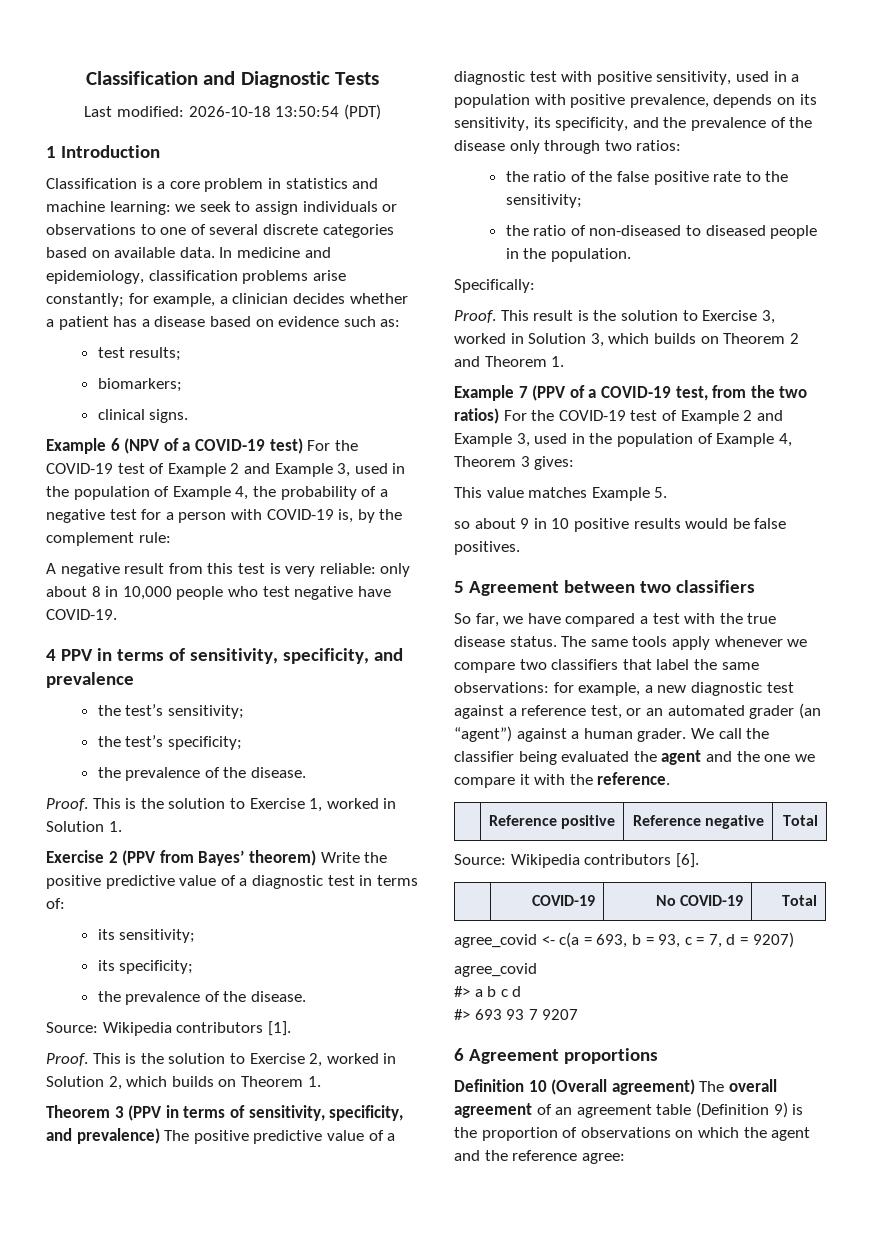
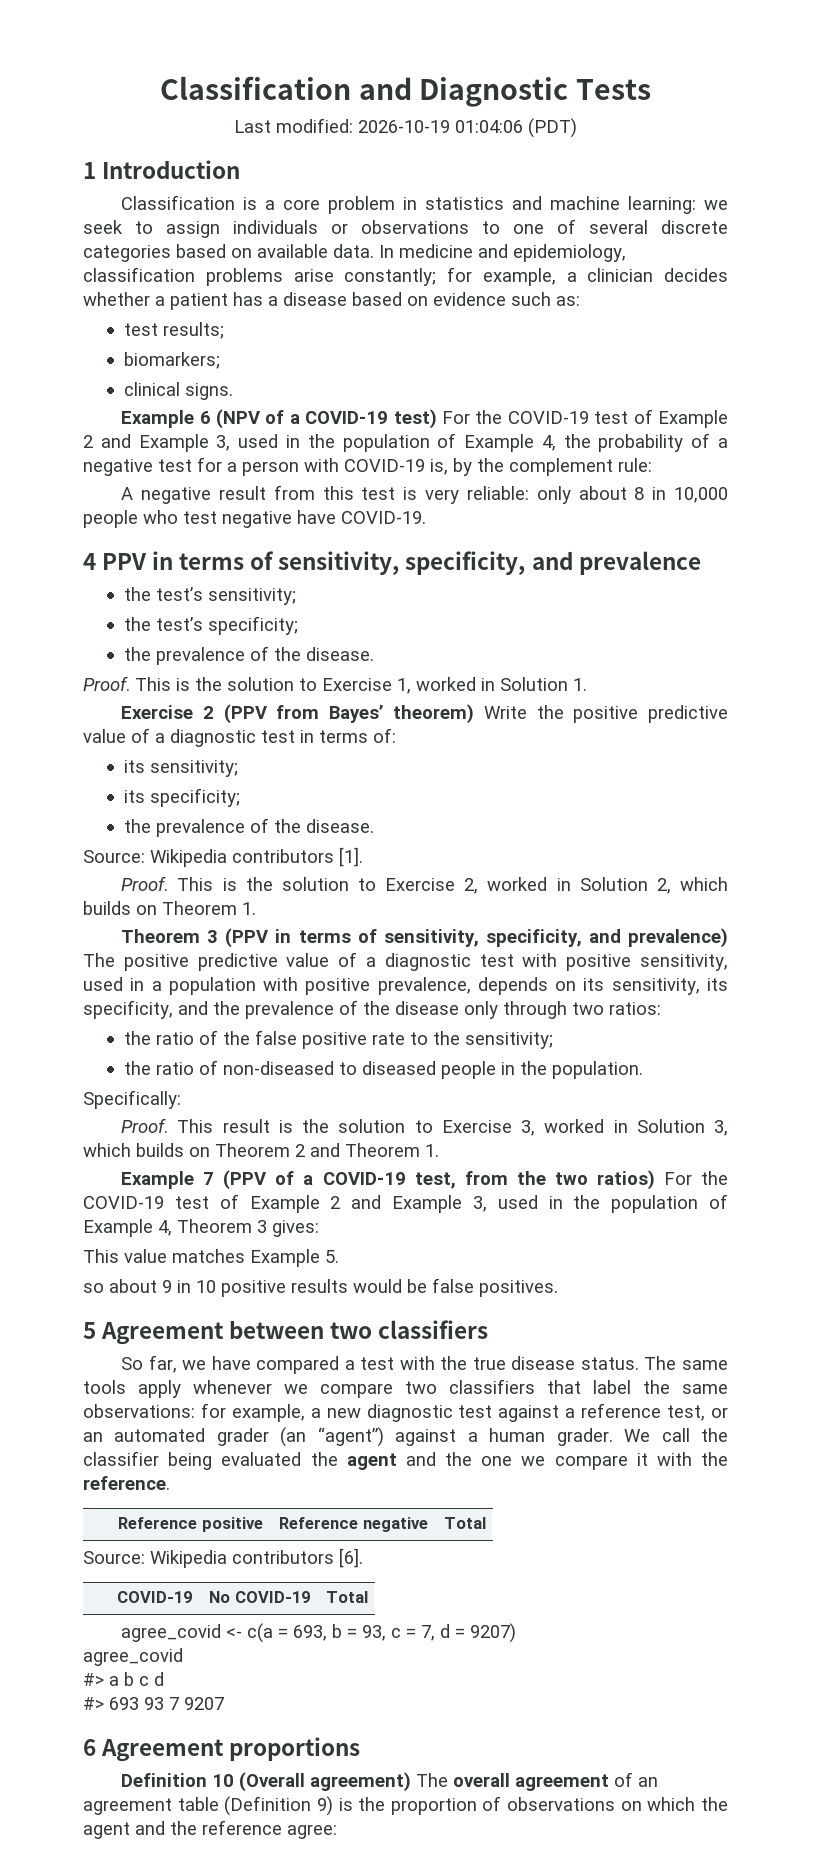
[188,106,340,117] 2026-10-18 13:50:54 -> [358,120,523,133] 2026-10-19 01:04:06

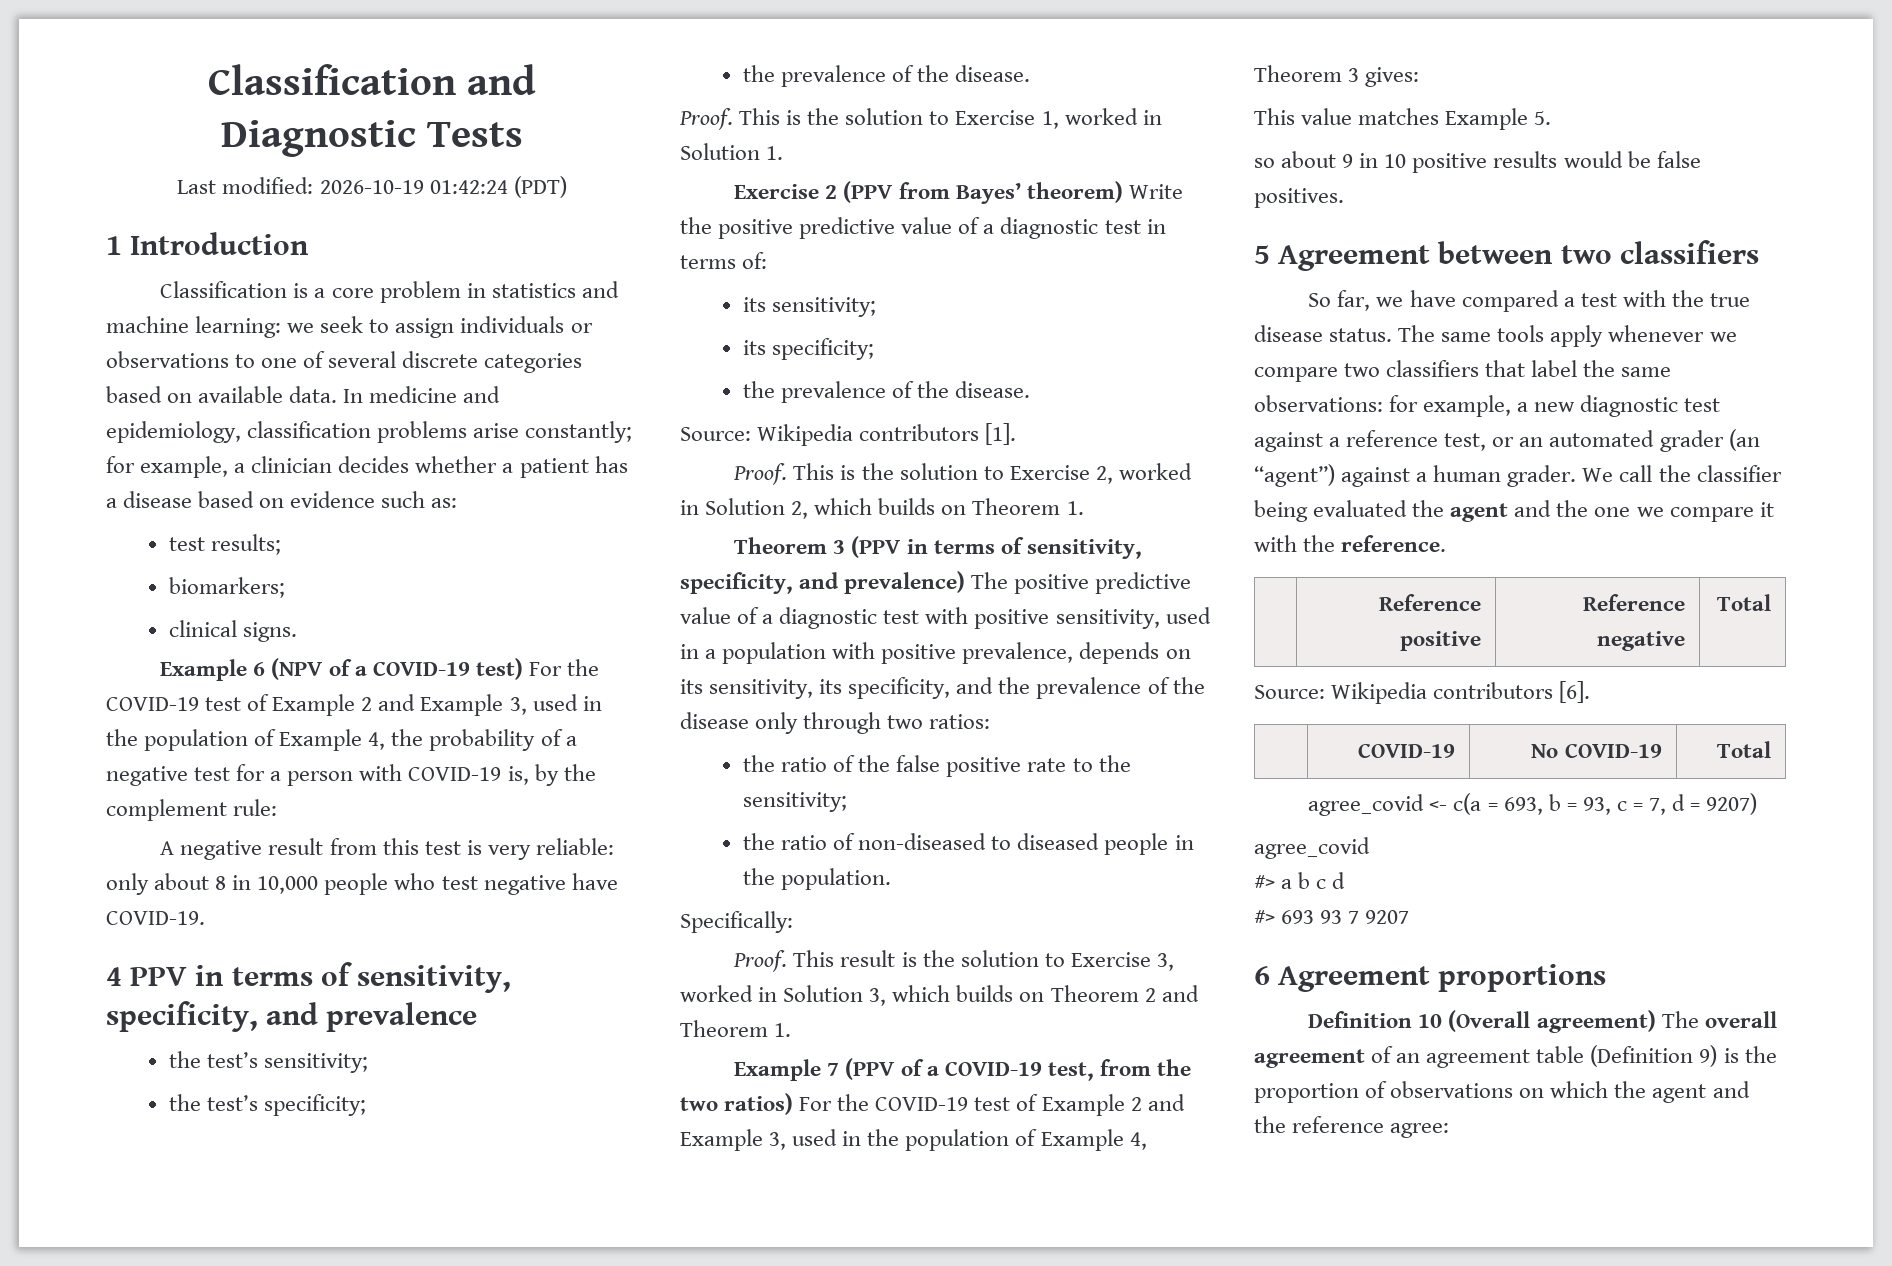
[455,120,523,133] 01:04:06 -> [429,180,508,194] 01:42:24

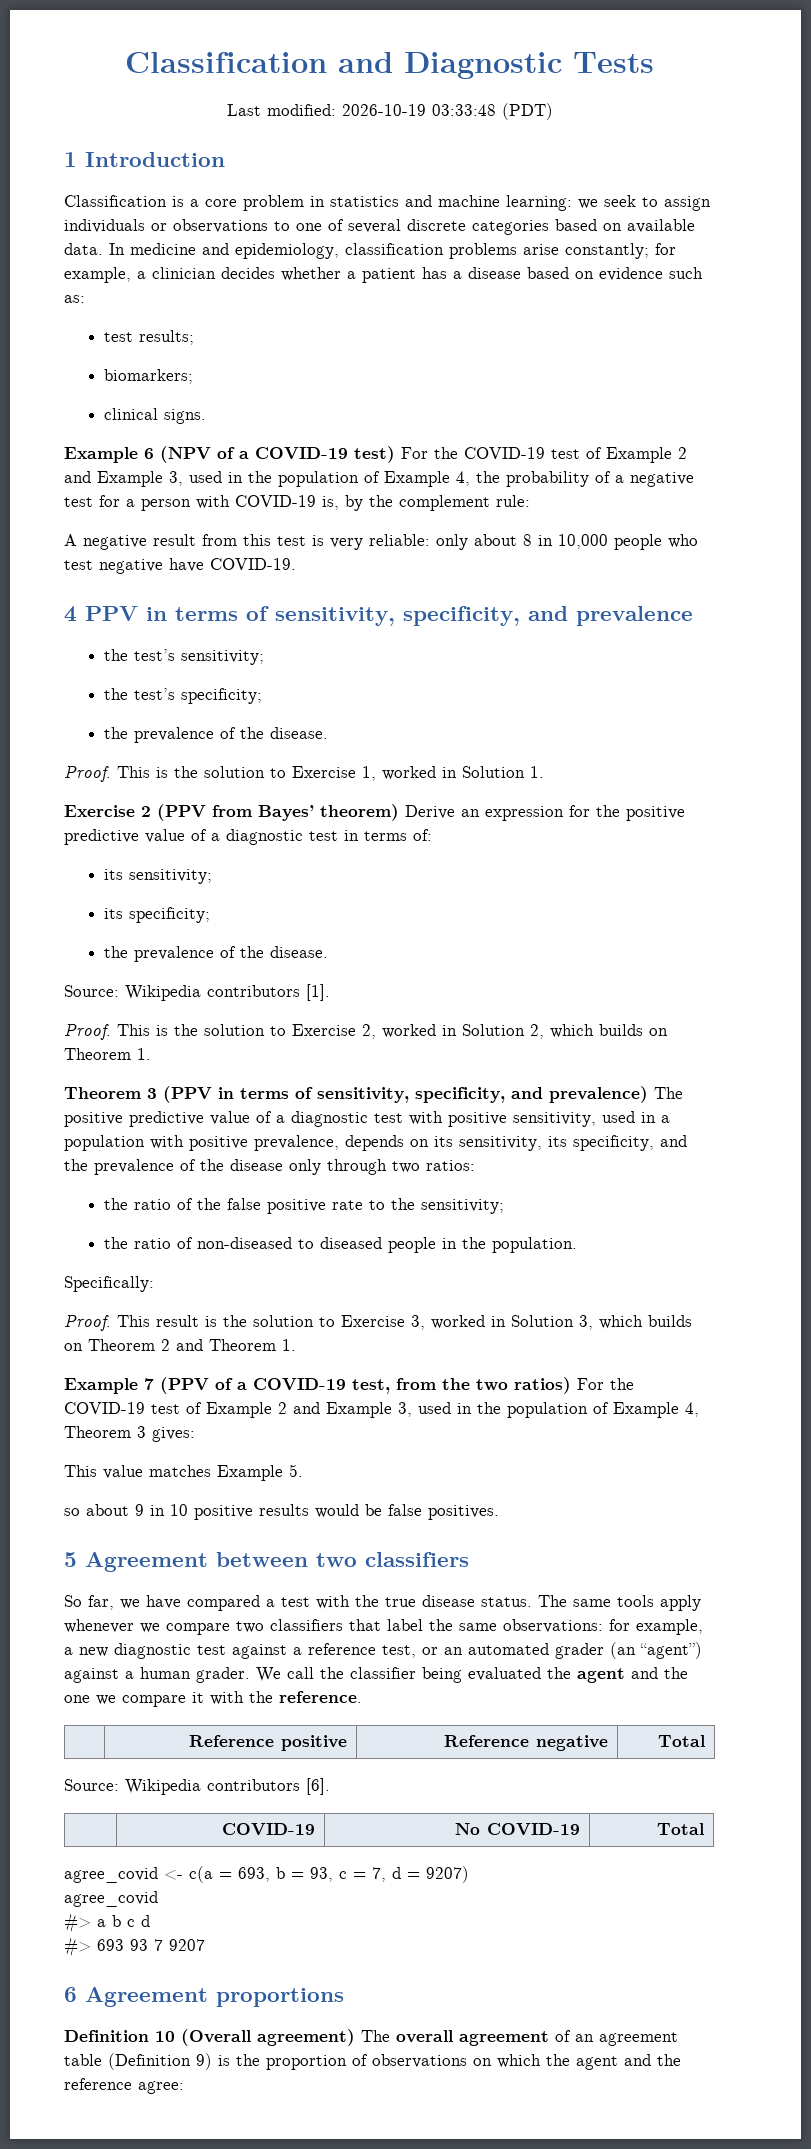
[429,180,508,194] 01:42:24 -> [431,104,496,116] 03:33:48
[1128,184,1183,199] Write -> [405,805,590,821] Derive an expression for

